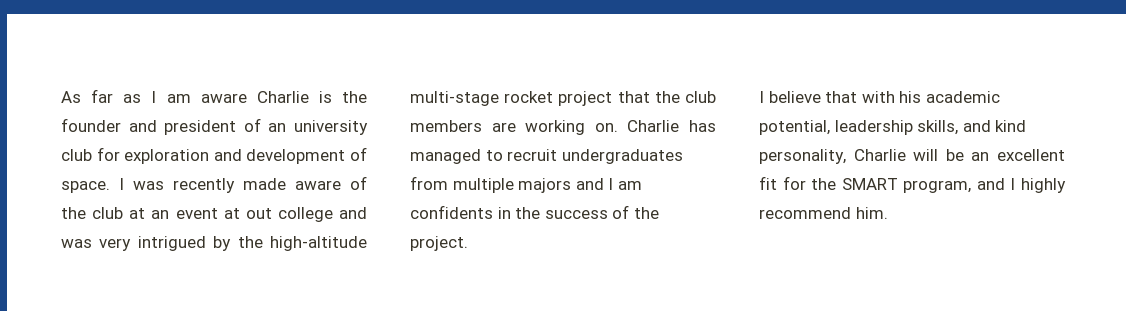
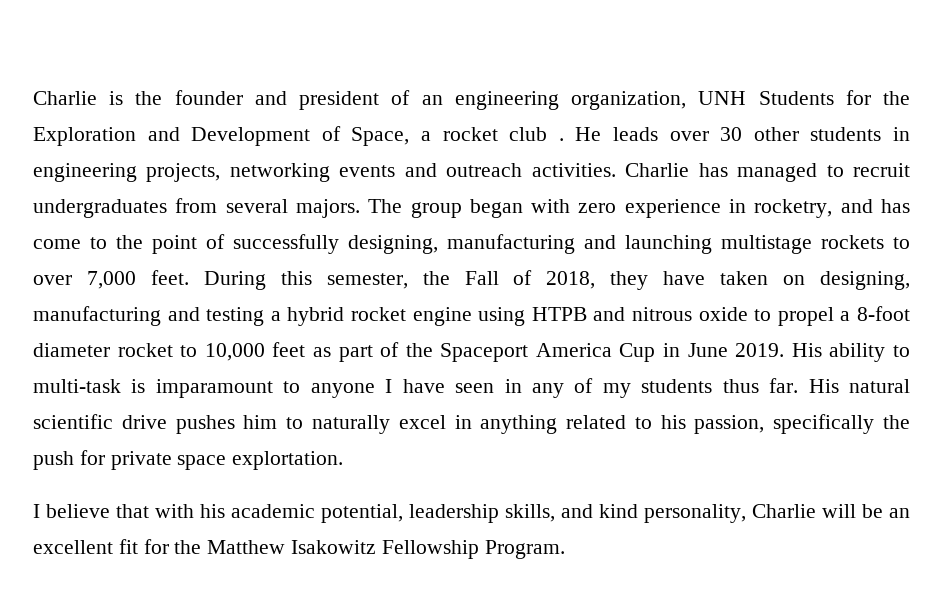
[61,89,247,103] As far as I am aware -> (33, 98) none
[294,120,368,135] [61,147,367,164] [61,176,367,193] [61,207,367,222] [61,236,367,251] [410,91,716,106] [410,120,618,135] university club for exploration and development of space. I was recently made aware of the club at an event at out college and was very intrigued by the high-altitude multi-stage rocket project that the club members are working on. -> [454,90,911,110] [33,126,911,146] [33,163,616,182] engineering organization, UNH Students for the Exploration and Development of Space, a rocket club . He leads over 30 other students in engineering projects, networking events and outreach activities.
[452,178,642,193] [410,205,659,219] [410,236,468,251] multiple majors and I am confidents in the success of the project. -> [225,199,910,218] [33,234,910,254] [33,270,911,290] [33,306,911,326] [33,342,911,362] [33,378,910,398] [33,414,911,434] [33,450,344,470] several majors. The group began with zero experience in rocketry, and has come to the point of successfully designing, manufacturing and launching multistage rockets to over 7,000 feet. During this semester, the Fall of 2018, they have taken on designing, manufacturing and testing a hybrid rocket engine using HTPB and nitrous oxide to propel a 8-foot diameter rocket to 10,000 feet as part of the Spaceport America Cup in June 2019. His ability to multi-task is imparamount to anyone I have seen in any of my students thus far. His natural scientific drive pushes him to naturally excel in anything related to his passion, specifically the push for private space explortation.
[841,178,1066,193] [759,207,888,219] SMART program, and I highly recommend him. -> [207,540,565,559] Matthew Isakowitz Fellowship Program.

